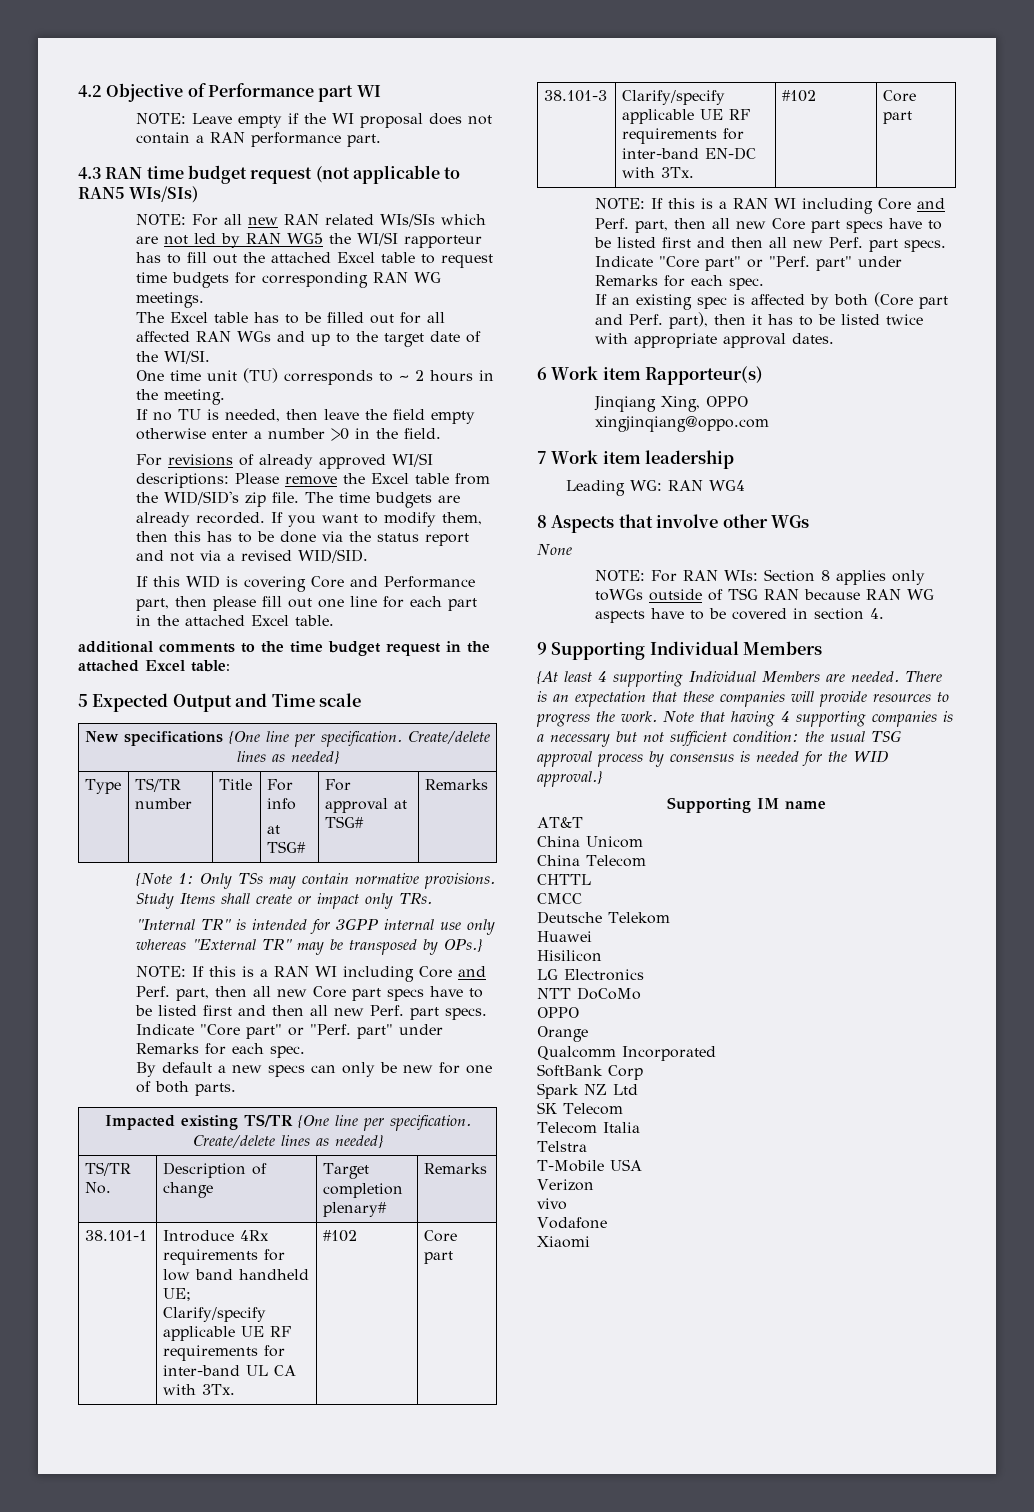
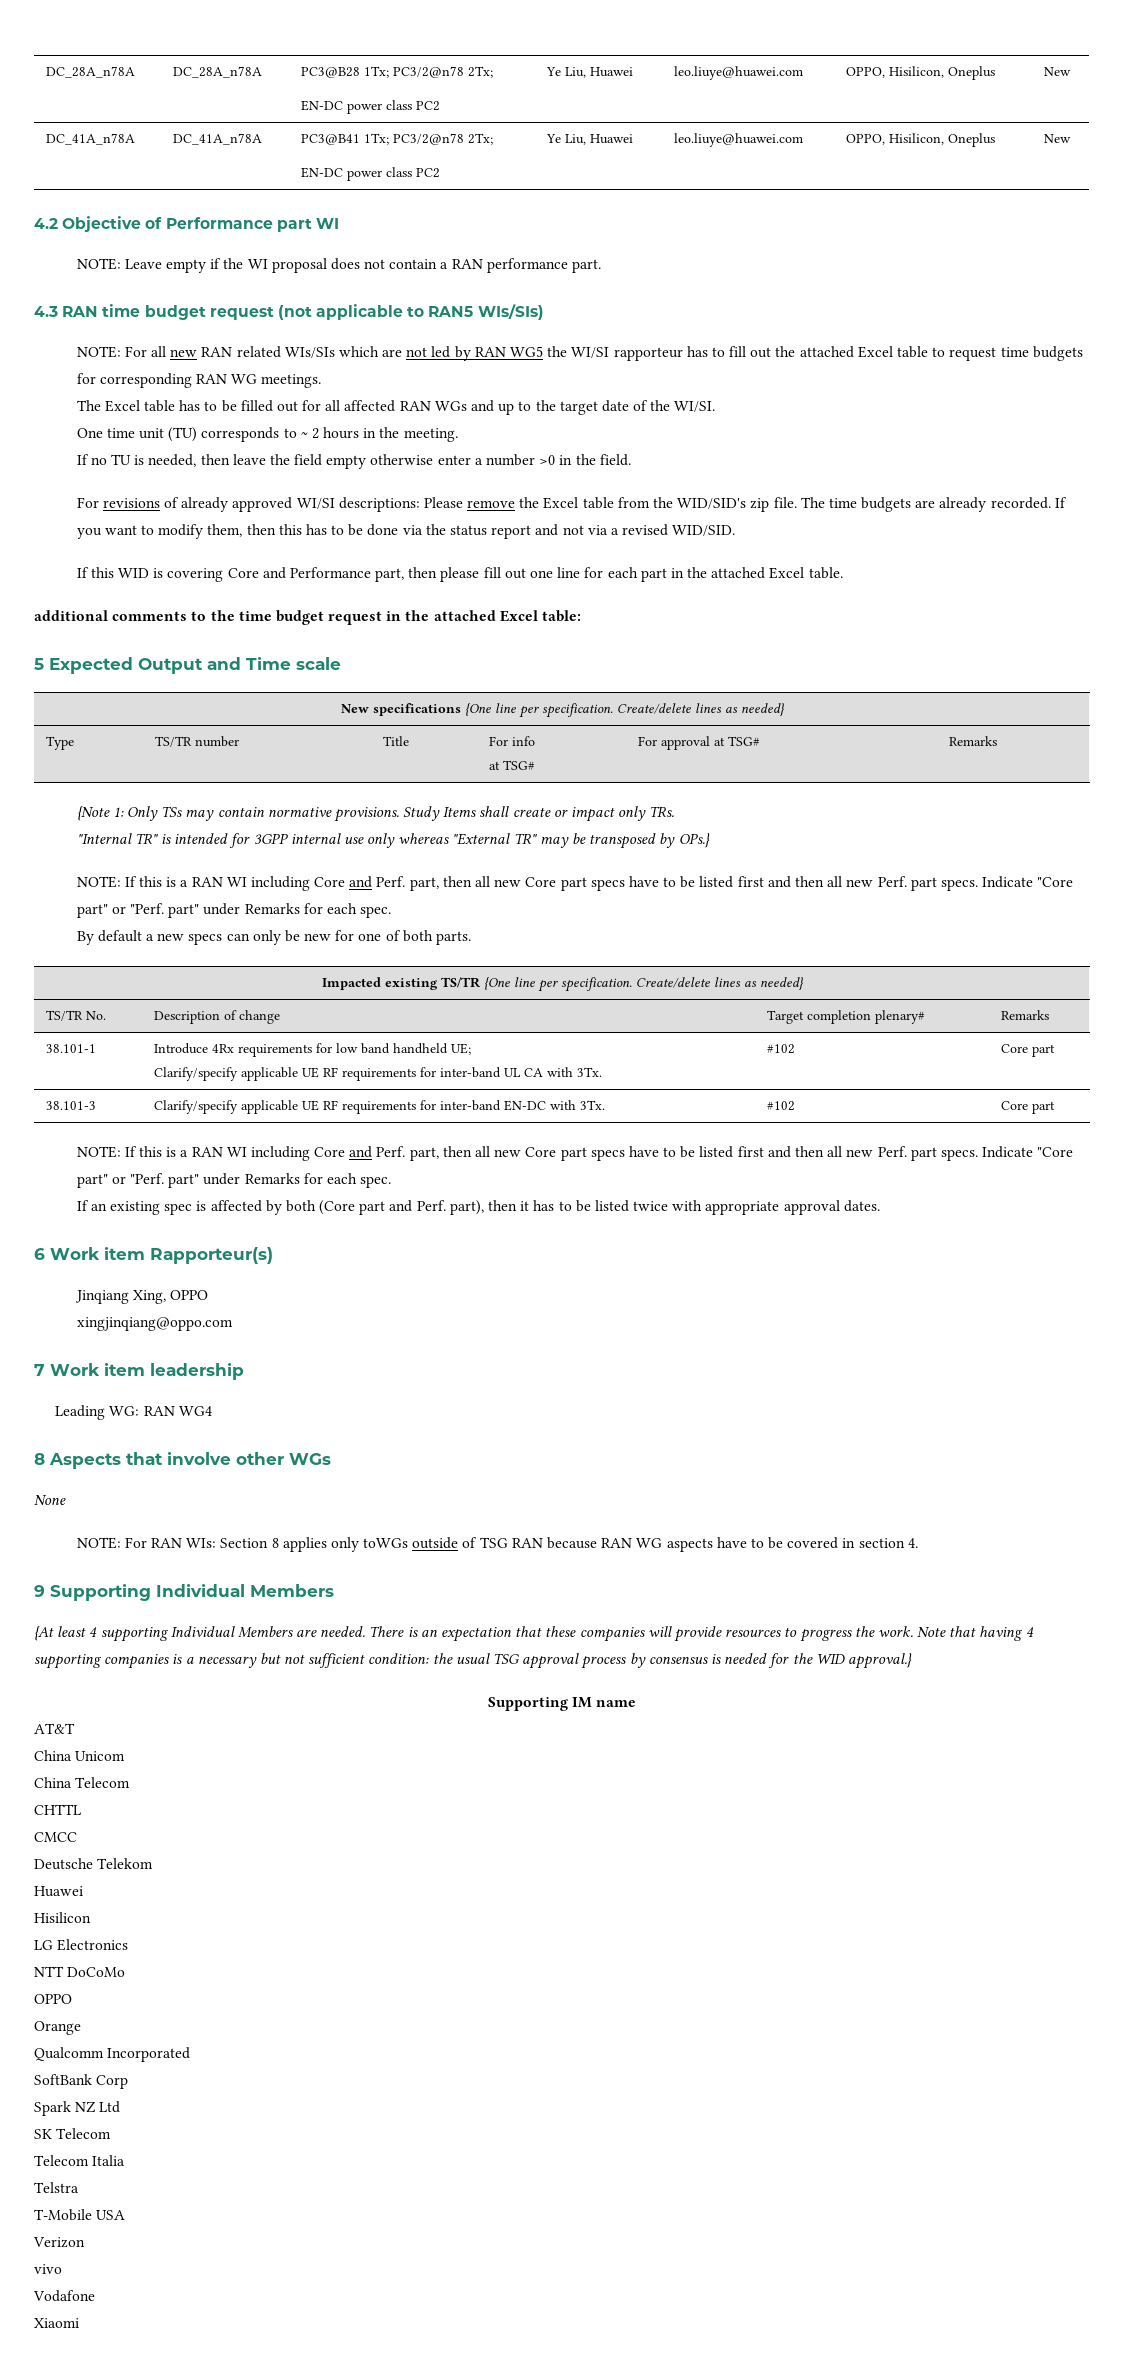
(78, 91) none -> [45,66,135,78] [172,66,262,78] [300,66,493,78] [300,100,440,114] [545,67,633,78] [673,66,803,80] [845,66,995,80] [1043,67,1071,76] [45,133,135,145] [172,133,262,145] [300,133,493,145] [300,167,440,181] [545,134,633,145] [673,133,803,147] [845,133,995,147] [1043,134,1071,143] DC_28A_n78A | DC_28A_n78A | PC3@B28 1Tx; PC3/2@n78 2Tx; // EN-DC power class PC2 | Ye Liu, Huawei | leo.liuye@huawei.com | OPPO, Hisilicon, Oneplus | New // DC_41A_n78A | DC_41A_n78A | PC3@B41 1Tx; PC3/2@n78 2Tx; // EN-DC power class PC2 | Ye Liu, Huawei | leo.liuye@huawei.com | OPPO, Hisilicon, Oneplus | New //

